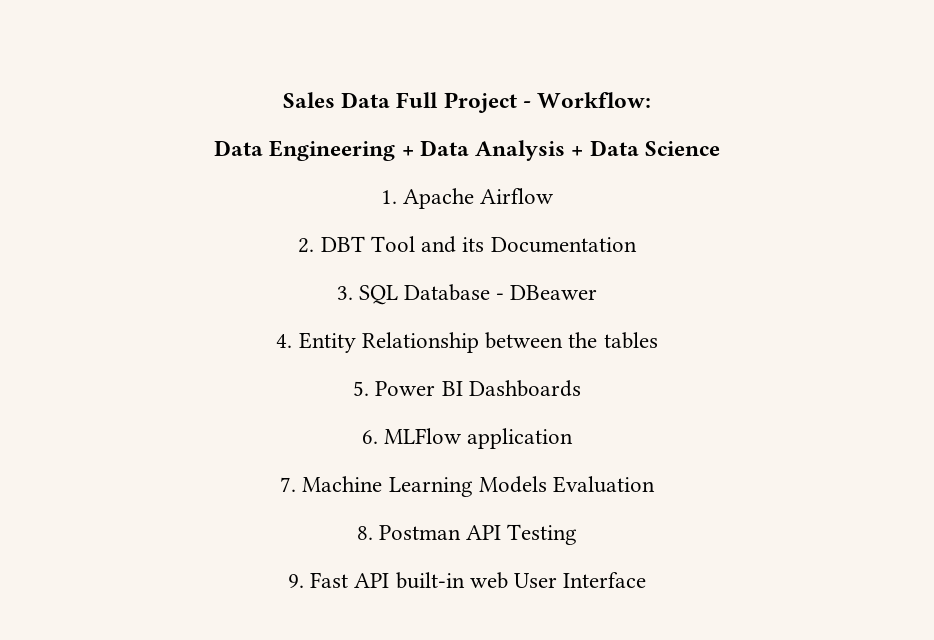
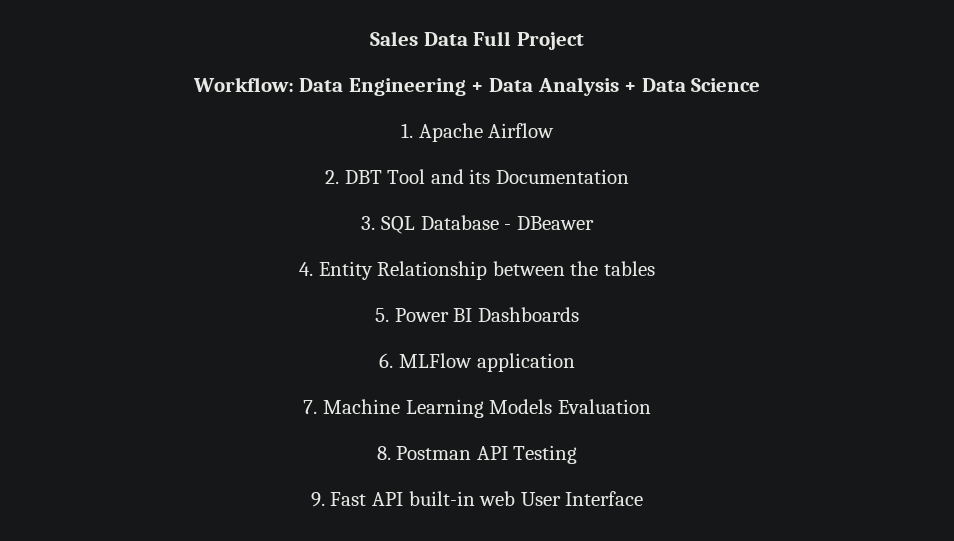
[522,101,531,108] - -> (584, 41) //
(652, 100) // -> (294, 84) none

